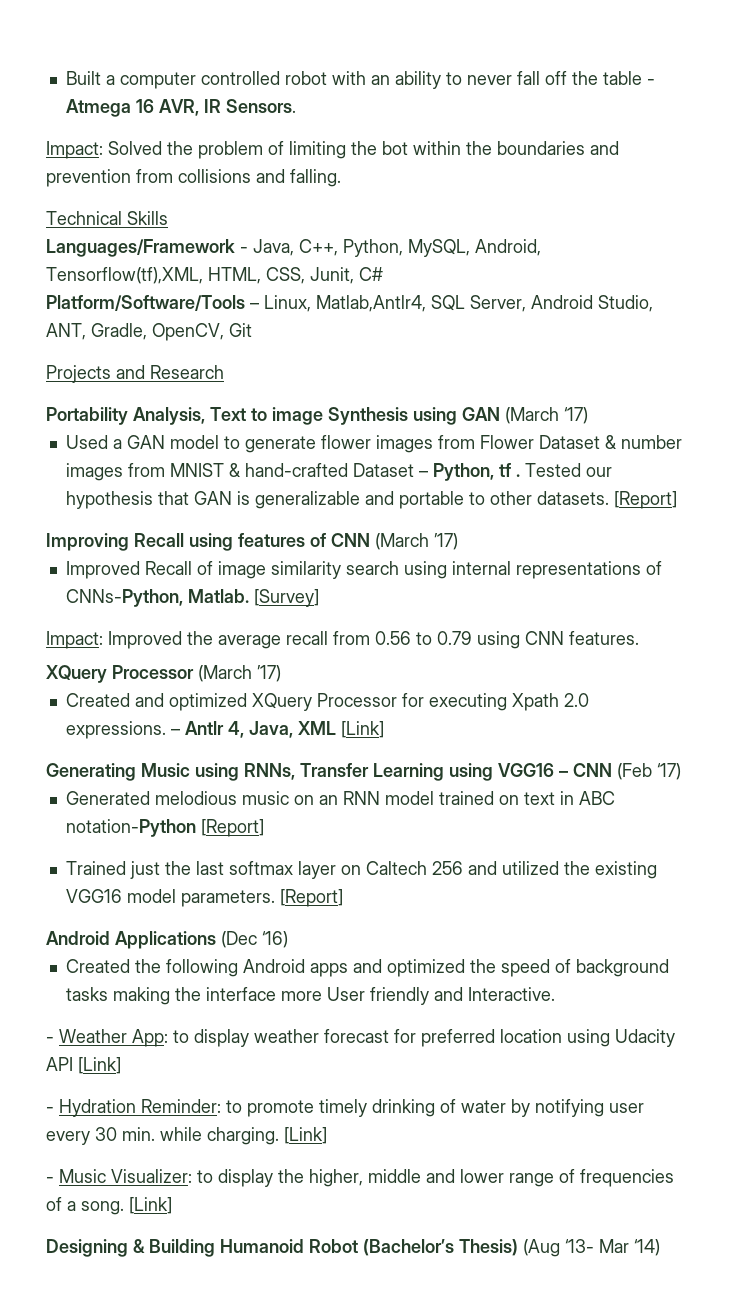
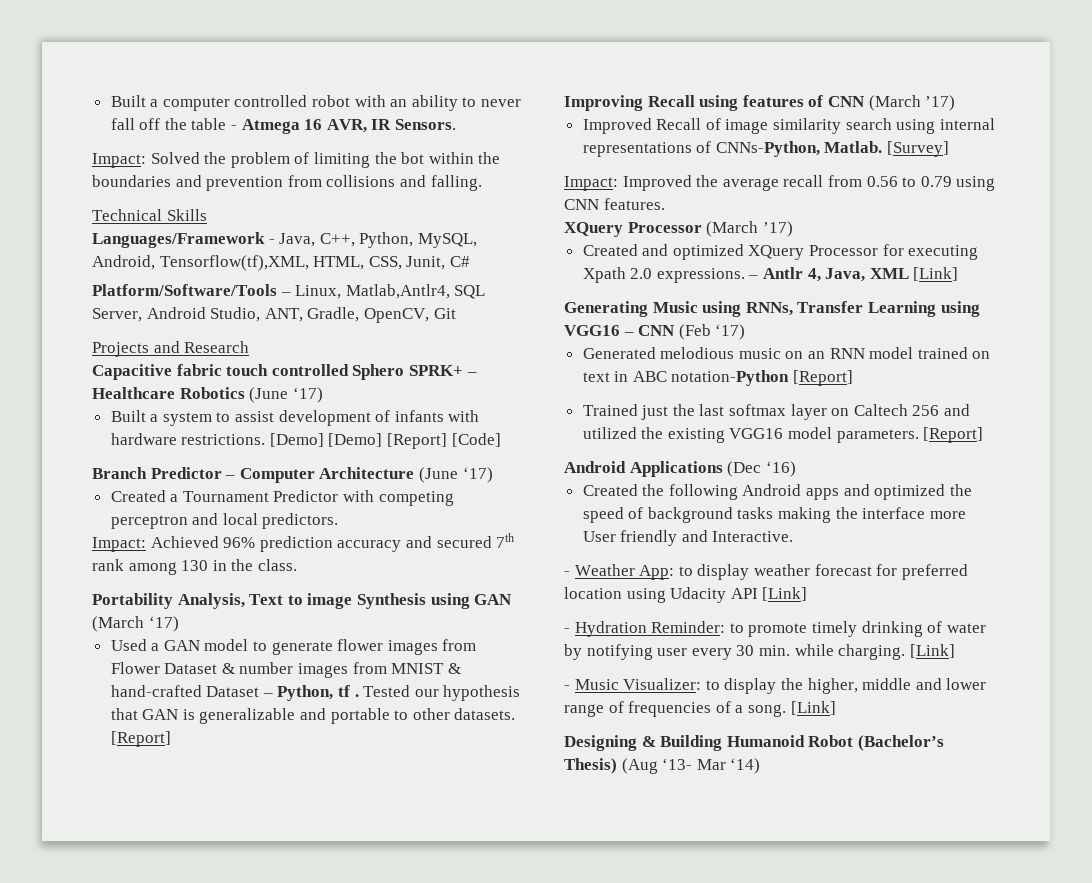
(224, 372) none -> [92,364,477,380] [92,387,323,403] [110,410,480,426] [110,433,501,449] [92,467,493,483] [110,490,454,506] [110,513,339,529] [92,533,515,552] [92,559,297,575] // Capacitive fabric touch controlled Sphero SPRK+ – Healthcare Robotics (June ‘17) // Built a system to assist development of infants with hardware restrictions. [Demo] [Demo] [Report] [Code] // Branch Predictor – Computer Architecture (June ‘17) // Created a Tournament Predictor with competing perceptron and local predictors. // Impact: Achieved 96% prediction accuracy and secured 7th rank among 130 in the class.

